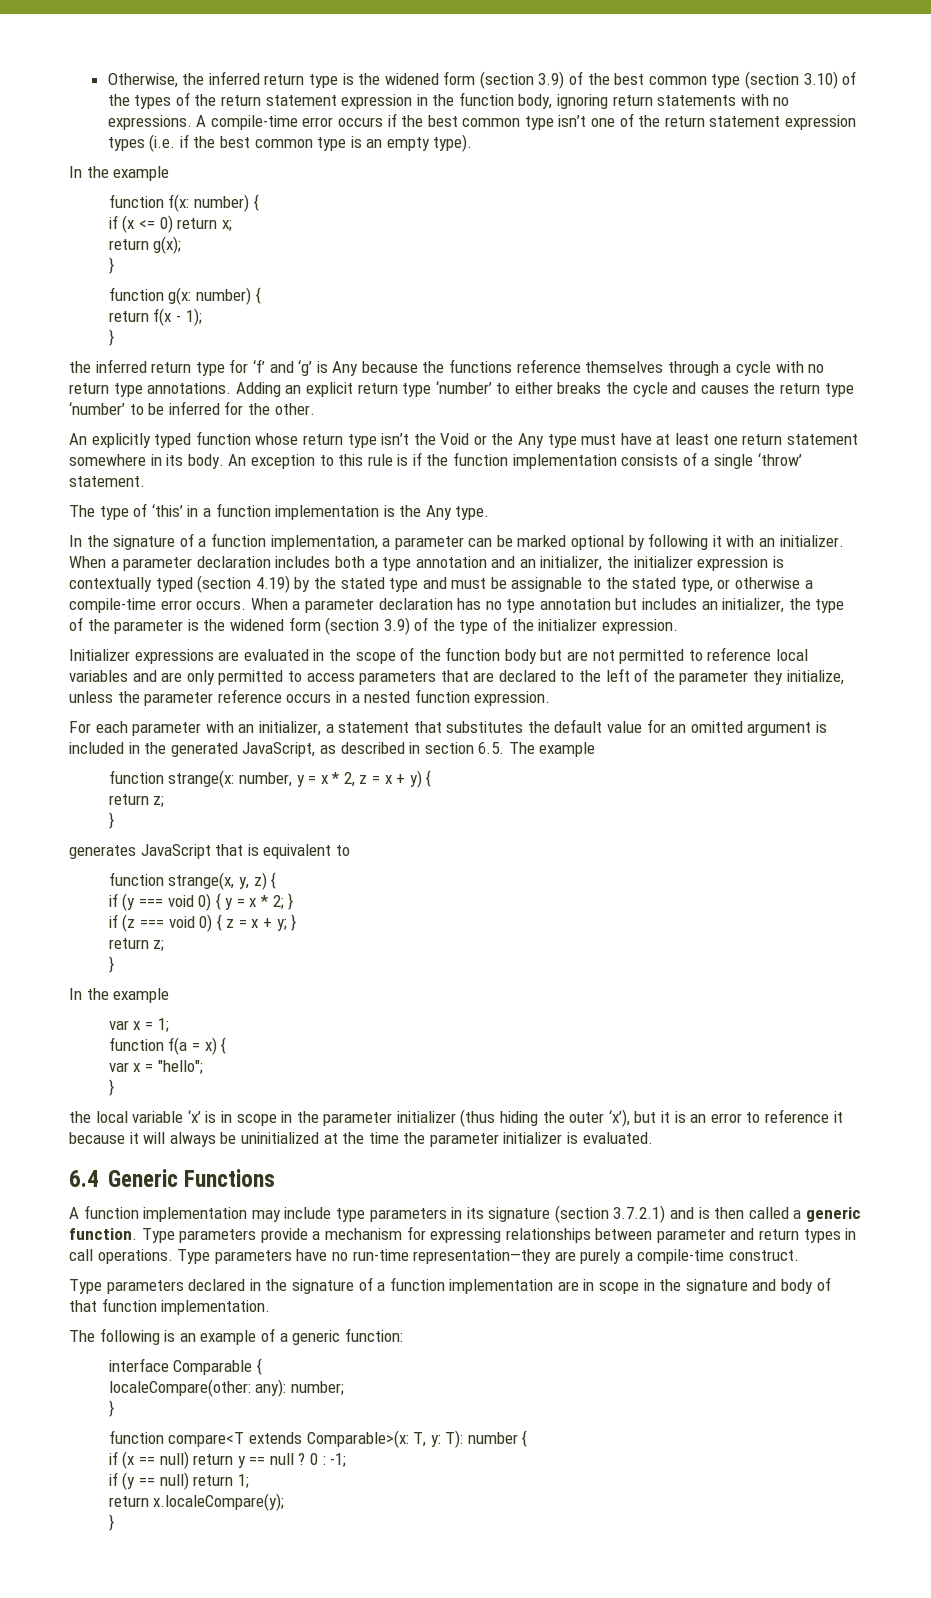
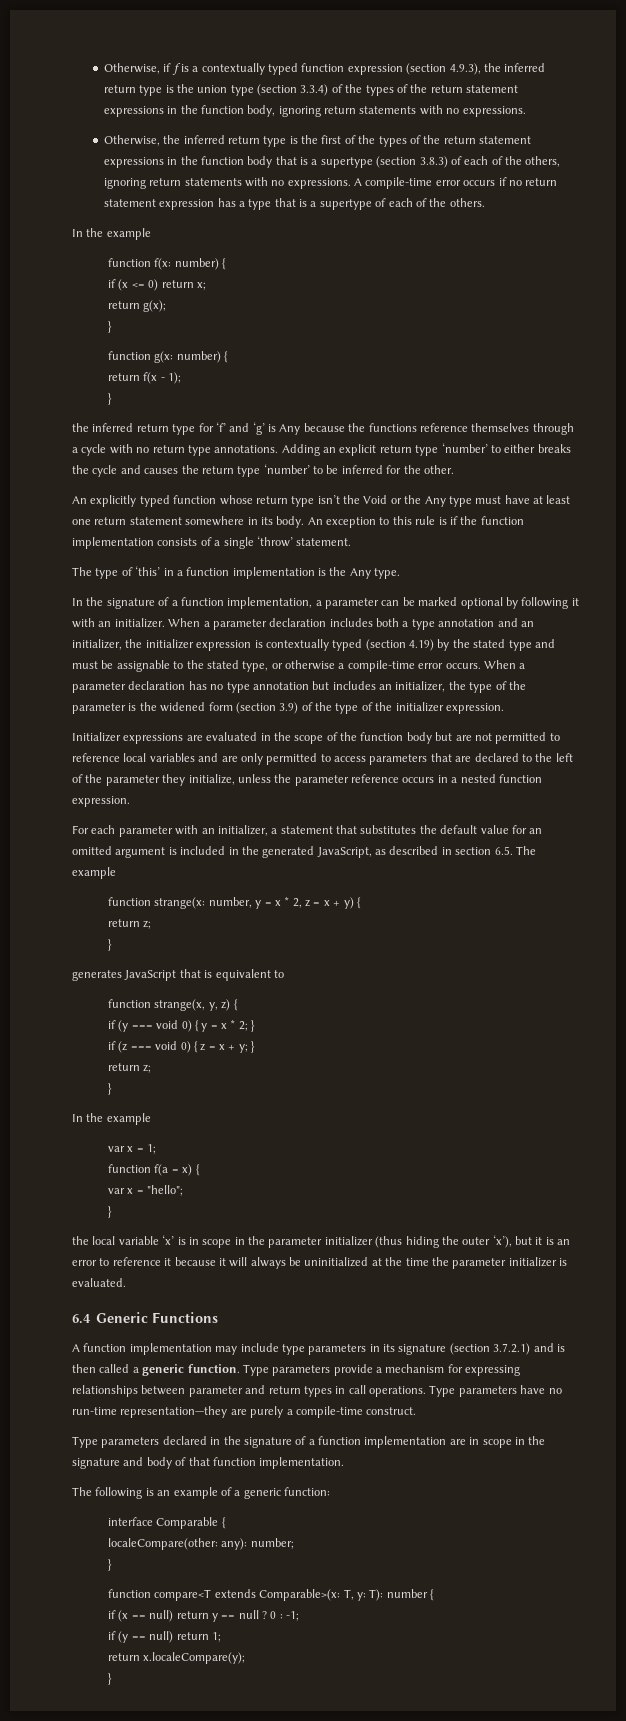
[107,71,857,89] [107,92,553,109] Otherwise, the inferred return type is the widened form (section 3.9) of the best common type (section 3.10) of the types of the return statement expression in the function body, -> [103,63,546,75] [103,84,519,96] [103,105,526,117] [103,135,532,147] [103,156,561,168] Otherwise, if f is a contextually typed function expression (section 4.9.3), the inferred return type is the union type (section 3.3.4) of the types of the return statement expressions in the function body, ignoring return statements with no expressions. // Otherwise, the inferred return type is the first of the types of the return statement expressions in the function body that is a supertype (section 3.8.3) of each of the others,
[401,113,857,130] [107,134,473,152] the best common type isn’t one of the return statement expression types (i.e. if the best common type is an empty type). -> [508,178,558,186] [103,198,485,210] no return statement expression has a type that is a supertype of each of the others.

